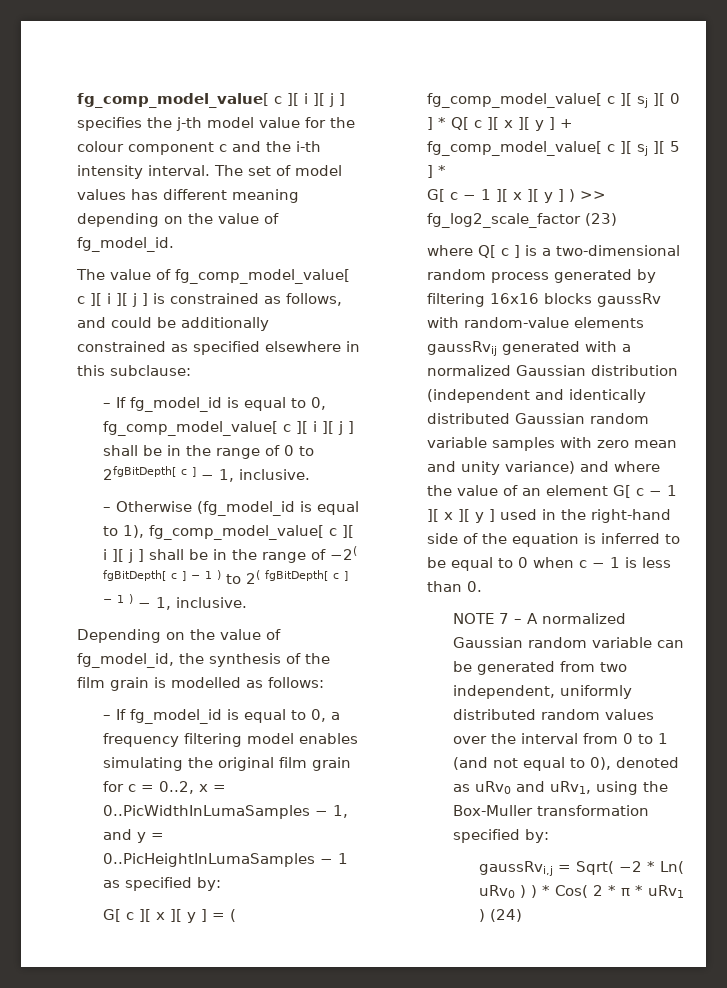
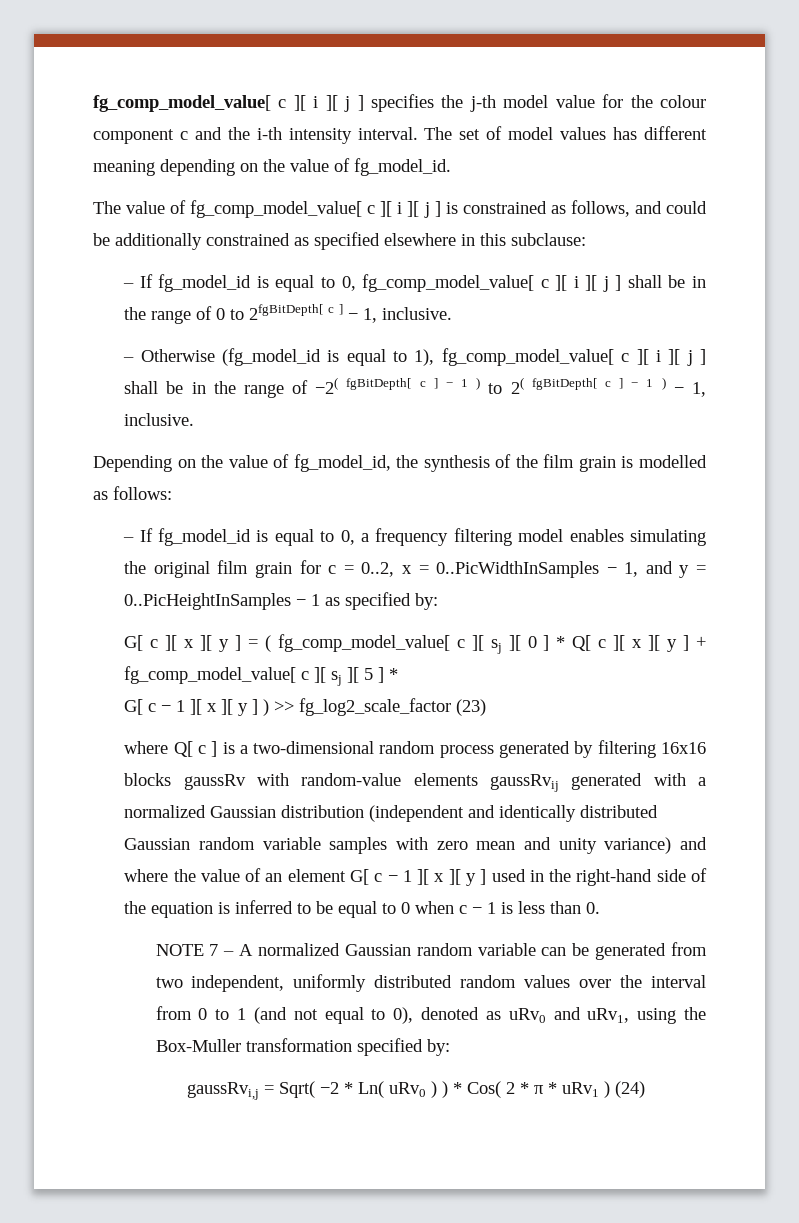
[102,805,310,819] 0..PicWidthInLumaSamples -> [436,561,600,578] 0..PicWidthInSamples
[102,853,315,867] 0..PicHeightInLumaSamples -> [124,593,292,610] 0..PicHeightInSamples

